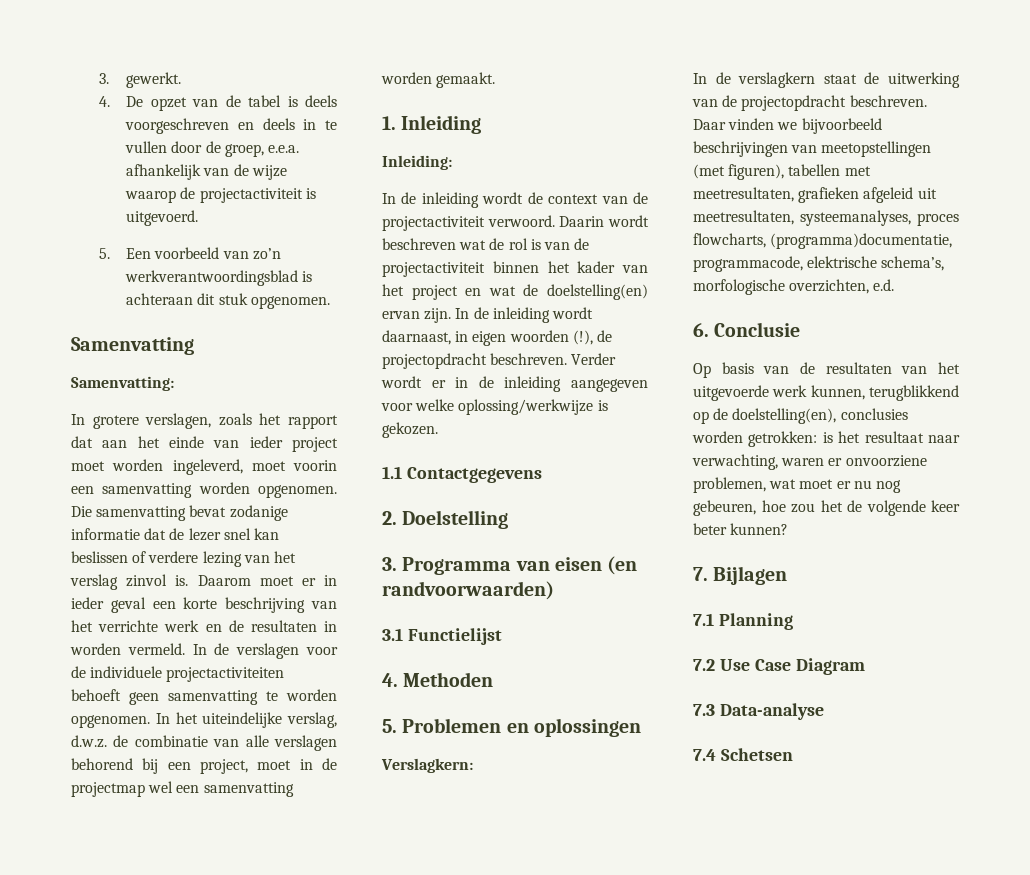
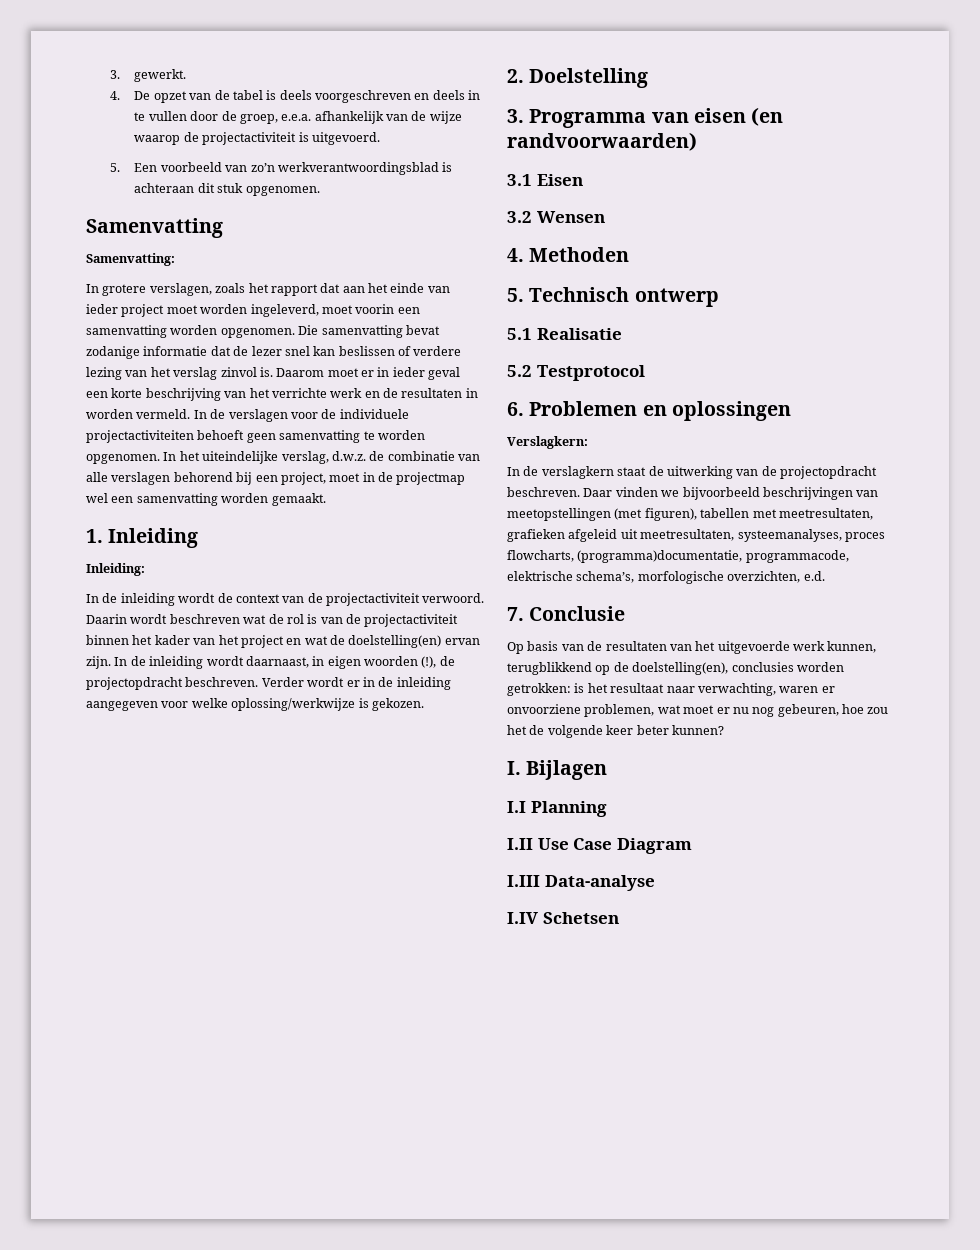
[382,466,542,483] // 1.1 Contactgegevens -> (424, 704) none
[407,628,502,645] Functielijst -> [536,174,583,186] [507,211,605,223] Eisen // 3.2 Wensen
(397, 726) none -> [529,287,719,307] [507,328,622,340] [507,365,645,381] [507,402,524,416] Technisch ontwerp // 5.1 Realisatie // 5.2 Testprotocol // 6.
[693,323,709,337] 6. -> [507,607,524,621] 7.
[693,567,708,581] 7. -> [507,761,521,775] I.
[693,613,714,626] 7.1 -> [507,801,526,813] I.I
[693,659,715,671] 7.2 -> [507,838,533,850] I.II
[693,704,715,716] 7.3 -> [507,875,540,887] I.III
[693,749,716,761] 7.4 -> [507,912,538,924] I.IV

